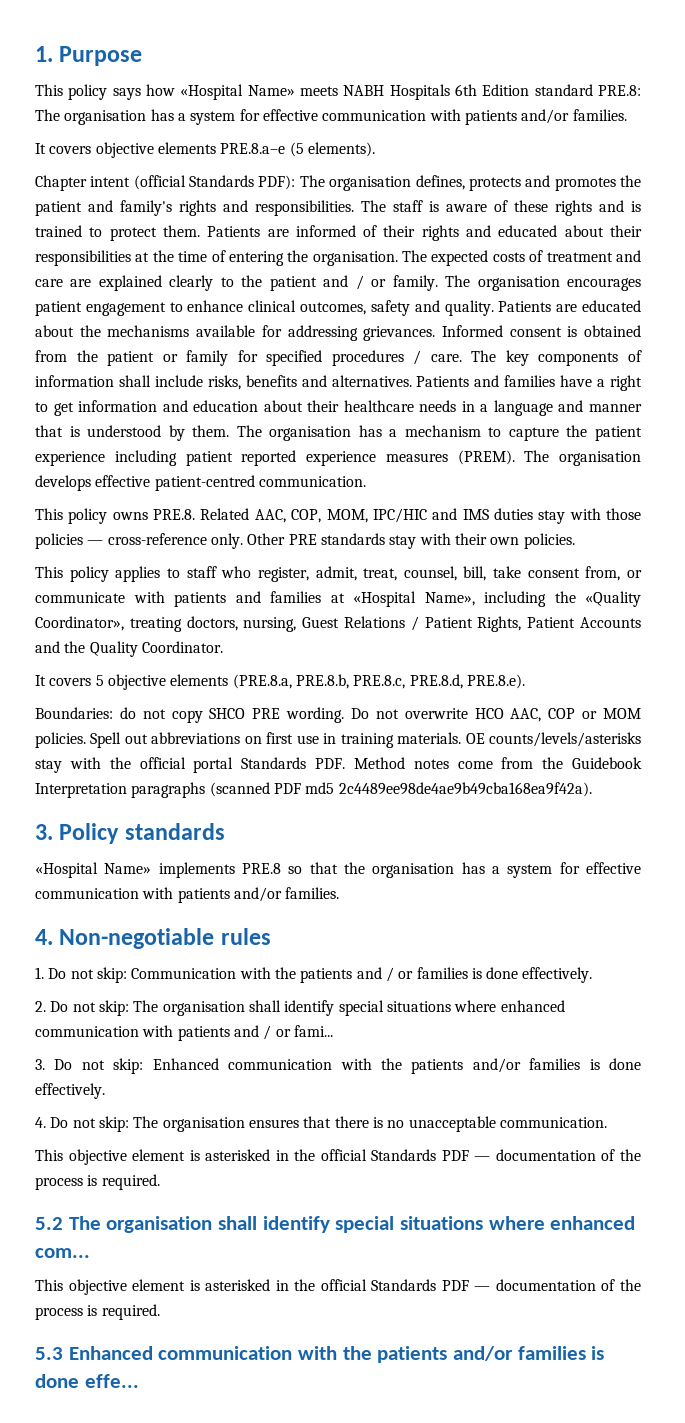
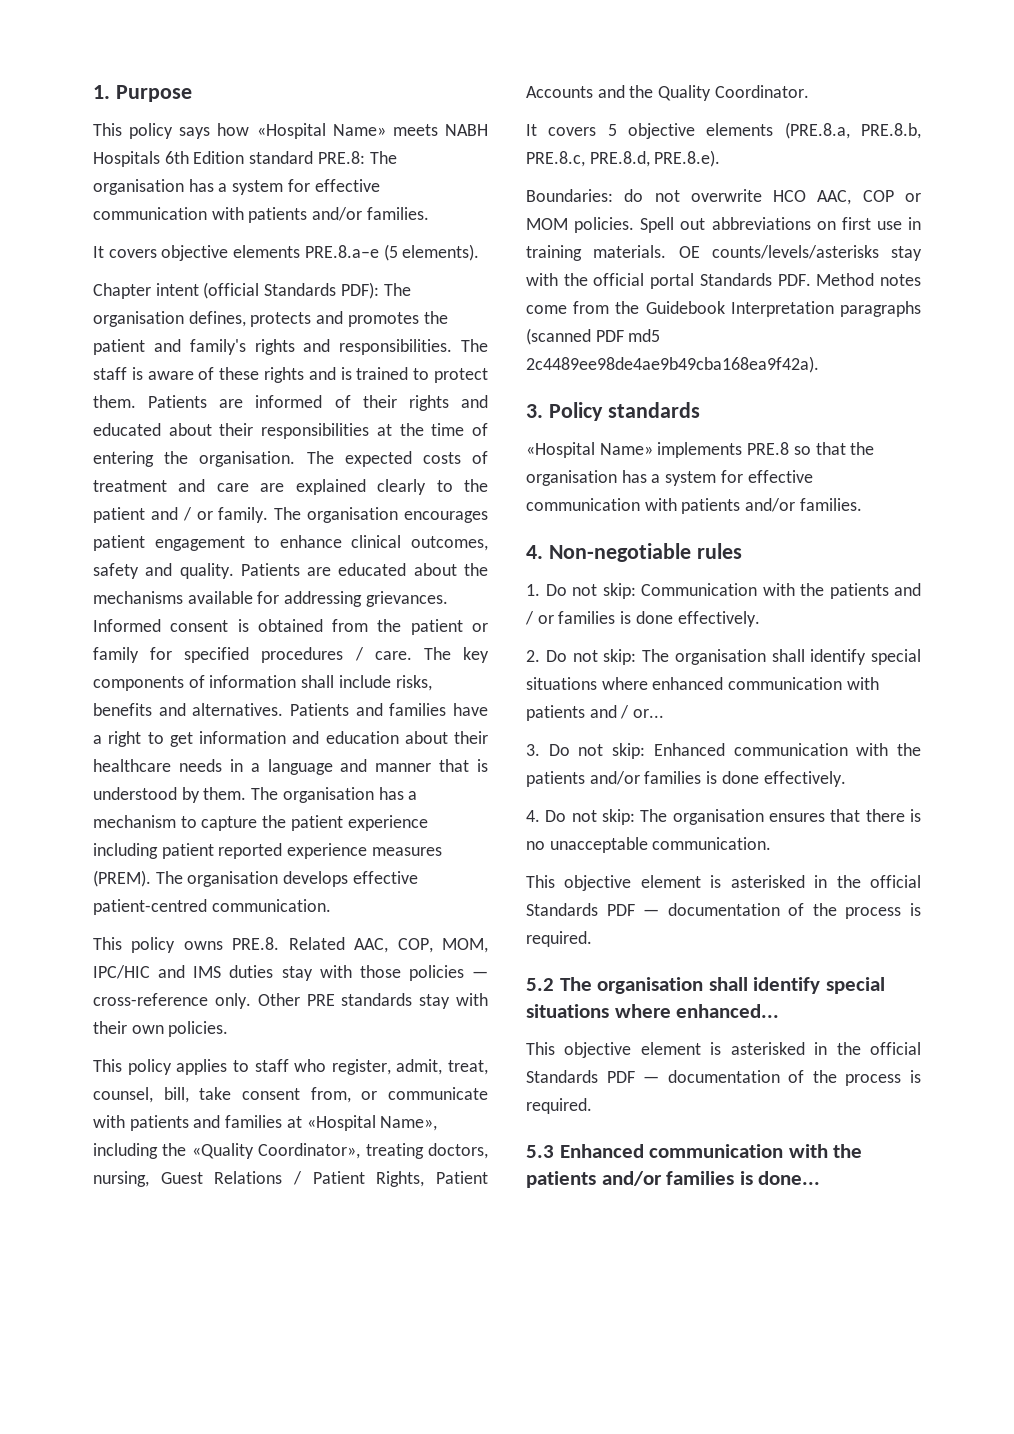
[171,707,399,723] copy SHCO PRE wording. Do not -> (680, 196) none
[275,1025,333,1037] or fami... -> [633,709,665,718] or...
[550,1216,636,1230] [35,1248,90,1258] enhanced com... -> [676,1004,780,1018] enhanced...
[35,1374,139,1388] done effe... -> [758,1171,821,1185] done...

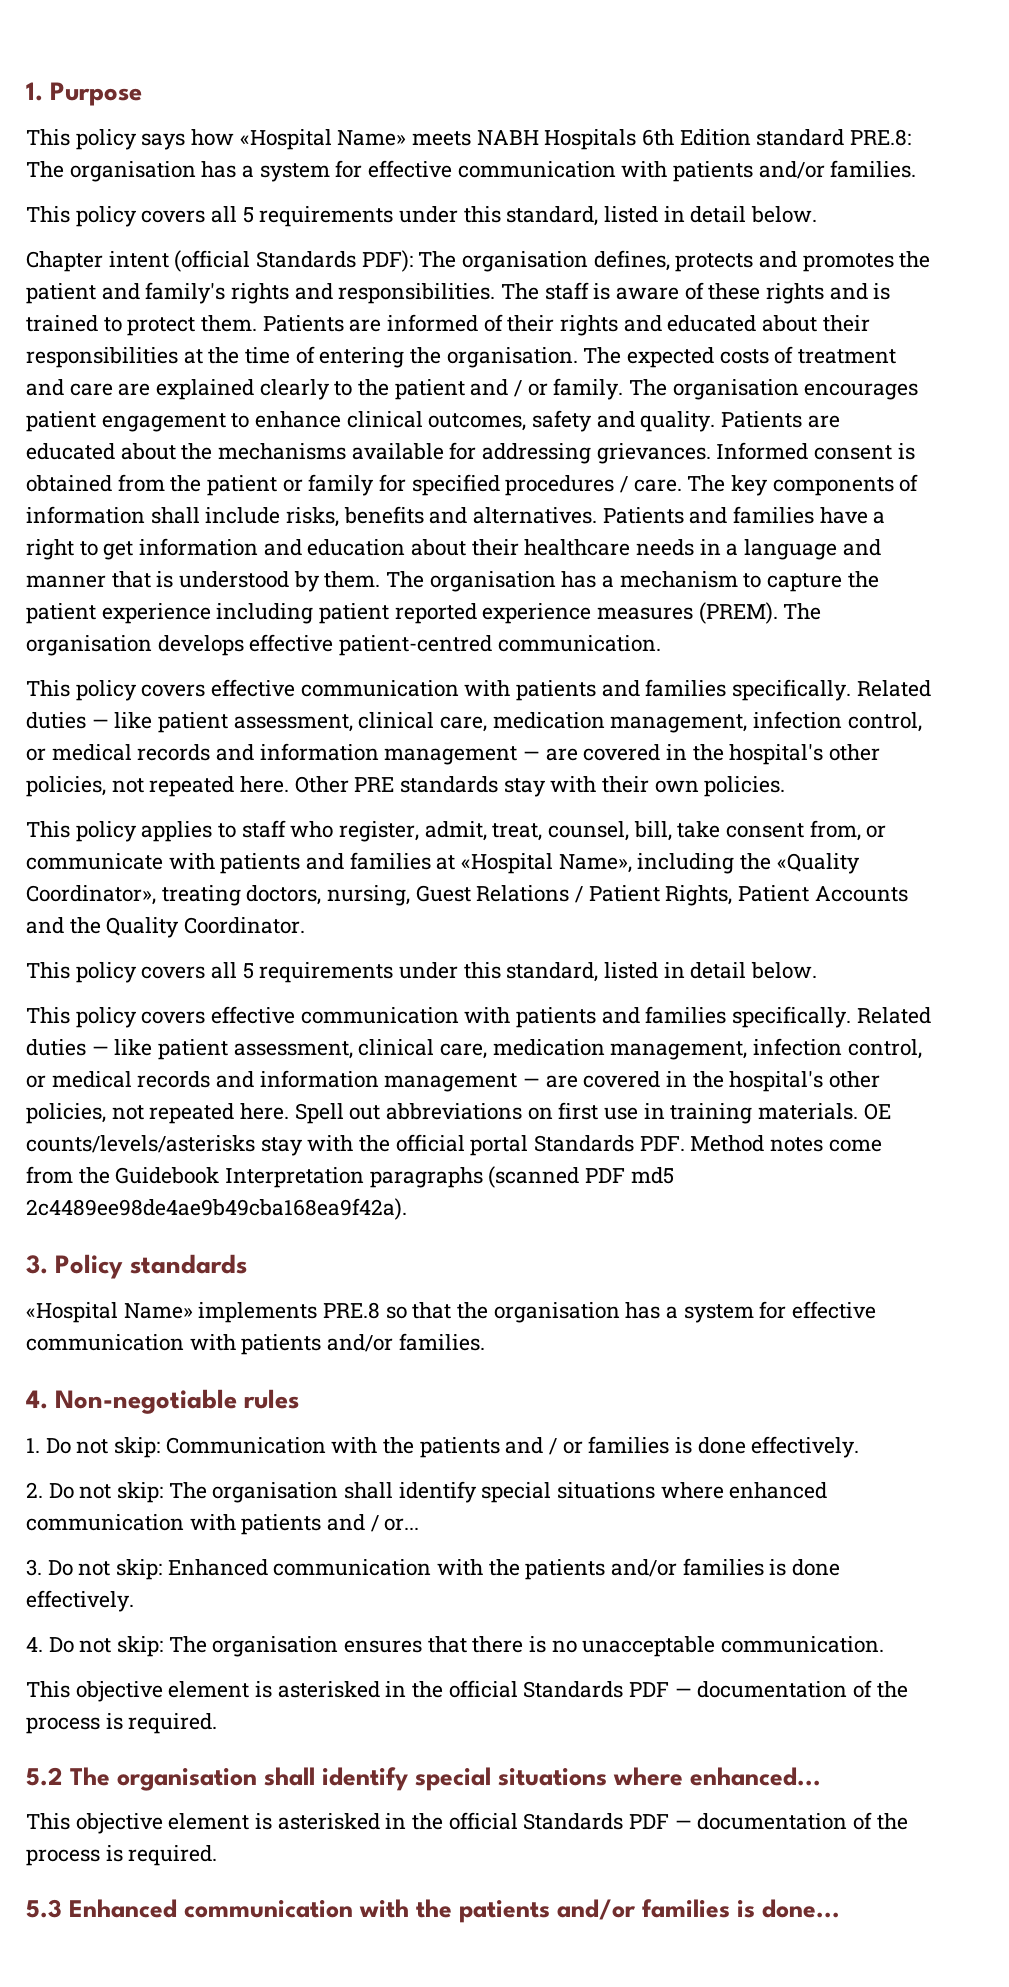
[93,244,480,261] It covers objective elements PRE.8.a–e (5 elements). -> [26,206,818,227] This policy covers all 5 requirements under this standard, listed in detail below.
[183,937,489,953] [93,965,488,981] [93,993,251,1009] owns PRE.8. Related AAC, COP, MOM, IPC/HIC and IMS duties stay with those policies — cross-reference only. -> [141,679,931,701] [26,711,922,733] [26,743,881,765] [26,776,290,797] covers effective communication with patients and families specifically. Related duties — like patient assessment, clinical care, medication management, infection control, or medical records and information management — are covered in the hospital's other policies, not repeated here.
[526,122,921,139] [526,150,721,167] [526,189,921,205] [526,217,635,233] It covers 5 objective elements (PRE.8.a, PRE.8.b, PRE.8.c, PRE.8.d, PRE.8.e). // Boundaries: do not overwrite HCO AAC, COP or MOM policies. -> [26,962,818,983] [26,1006,931,1028] [26,1038,922,1060] [26,1070,881,1092] [26,1103,290,1124] This policy covers all 5 requirements under this standard, listed in detail below. // This policy covers effective communication with patients and families specifically. Related duties — like patient assessment, clinical care, medication management, infection control, or medical records and information management — are covered in the hospital's other policies, not repeated here.

